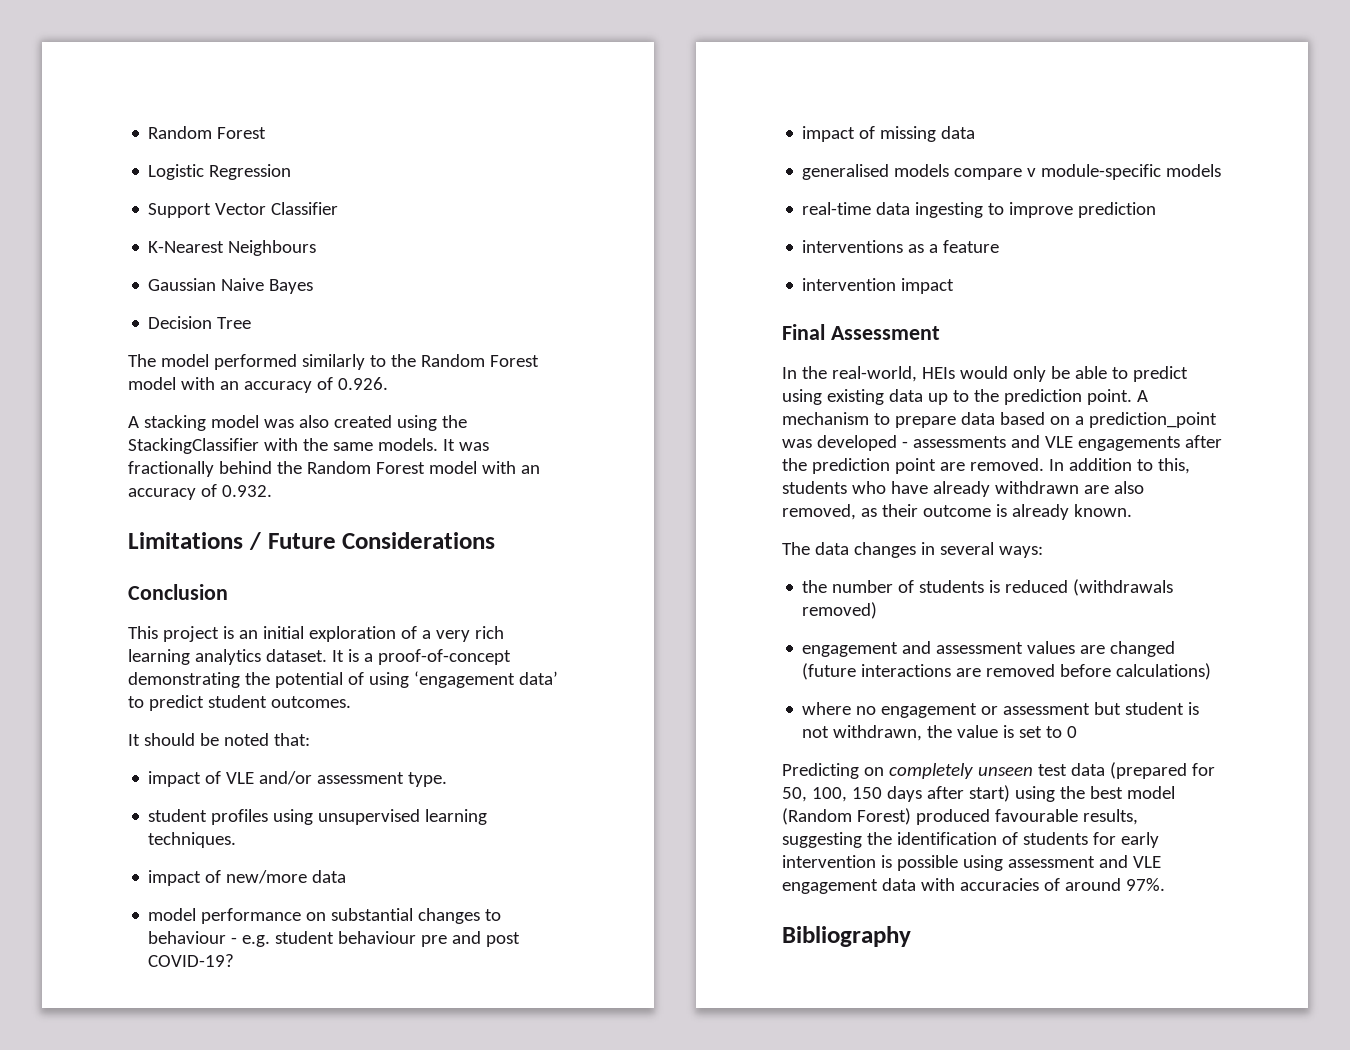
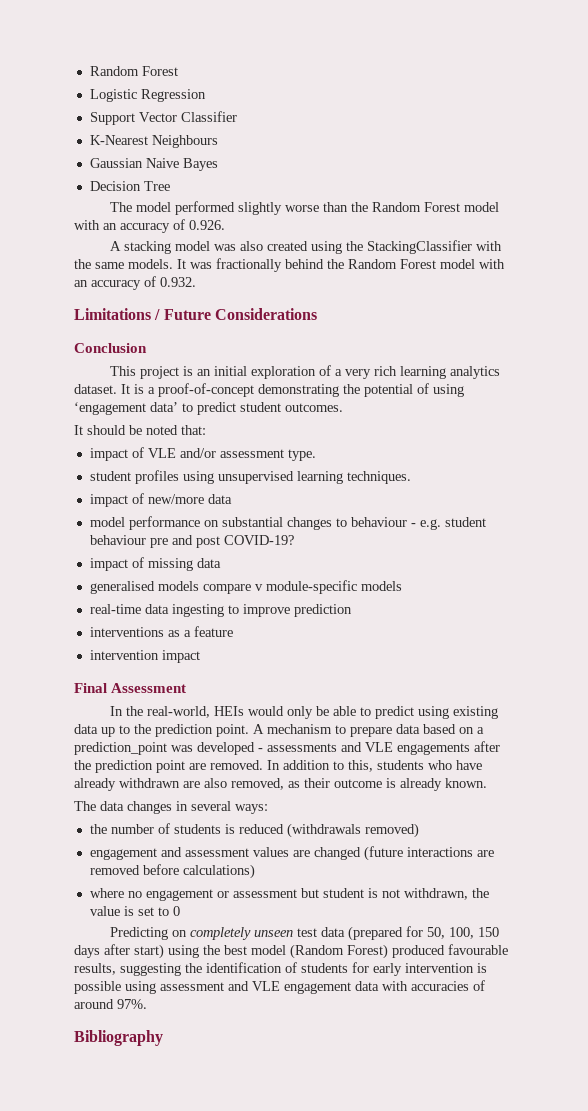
[301,354,386,370] similarly to -> [238,202,349,215] slightly worse than

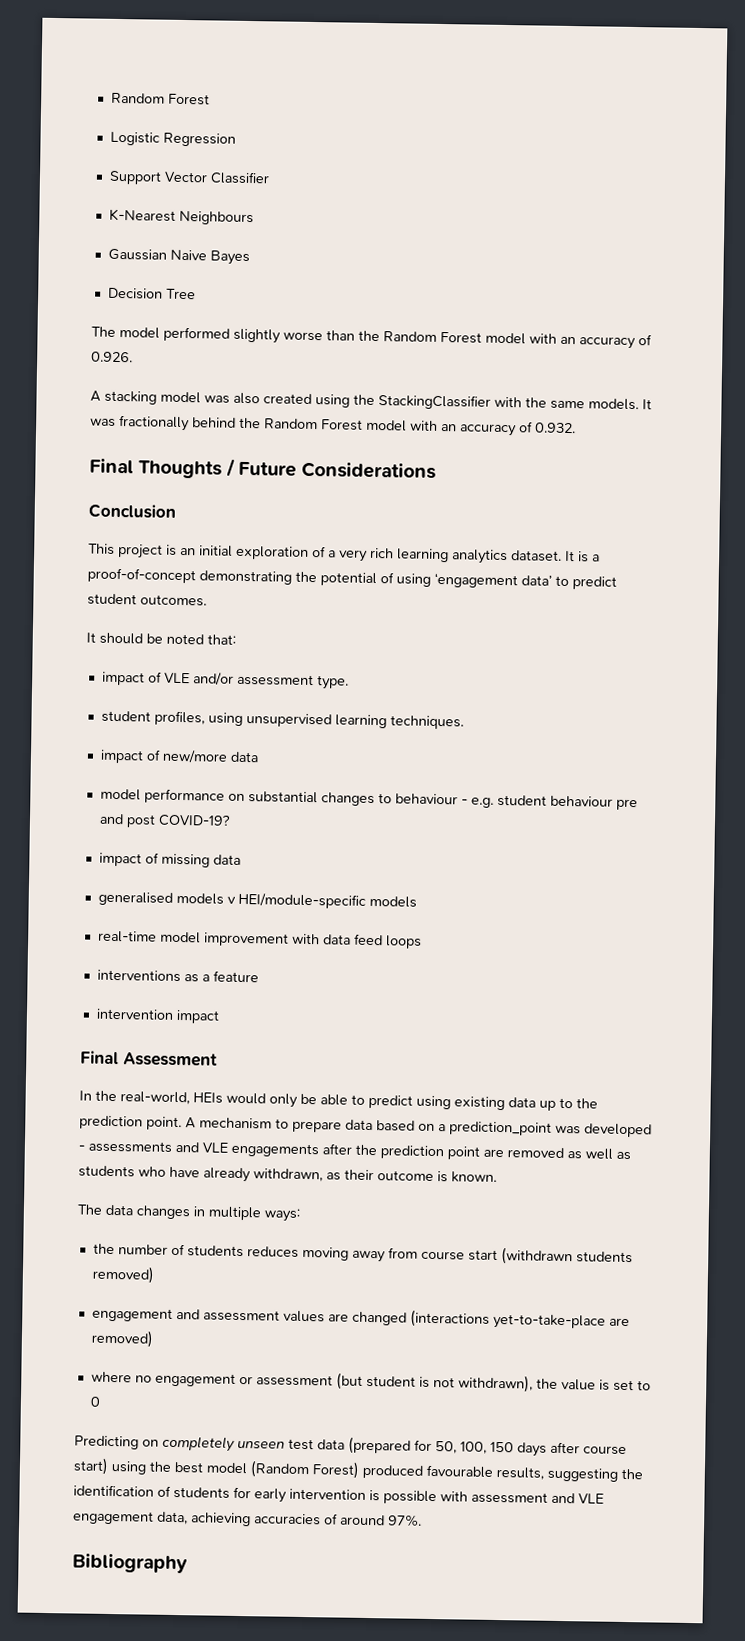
[74,308,151,320] Limitations -> [89,458,223,479] Final Thoughts
[134,470,179,484] profiles -> [153,710,205,726] profiles,
[202,580,357,594] compare v module-specific -> [226,892,366,909] v HEI/module-specific
[144,604,352,617] data ingesting to improve prediction -> [159,931,422,949] model improvement with data feed loops
[210,760,482,772] [74,778,284,791] removed. In addition to this, students who have already withdrawn are also removed, -> [507,1147,631,1161] [78,1165,323,1183] removed as well as students who have already withdrawn,
[400,778,442,791] already -> (448, 1177) none
[191,801,231,811] several -> [208,1206,261,1221] multiple
[224,823,361,838] is reduced (withdrawals -> [246,1246,633,1266] reduces moving away from course start (withdrawn students
[363,846,494,861] [89,864,255,879] (future interactions are removed before calculations) -> [409,1309,630,1330] [90,1329,154,1348] (interactions yet-to-take-place are removed)
[300,888,319,898] but -> [335,1372,363,1390] (but
[403,888,468,900] withdrawn, -> [457,1374,533,1393] withdrawn),
(130, 949) none -> [583,1445,627,1456] course
[125,981,156,994] using -> [440,1491,468,1502] with
[355,981,408,991] data with -> [157,1511,251,1527] data, achieving

